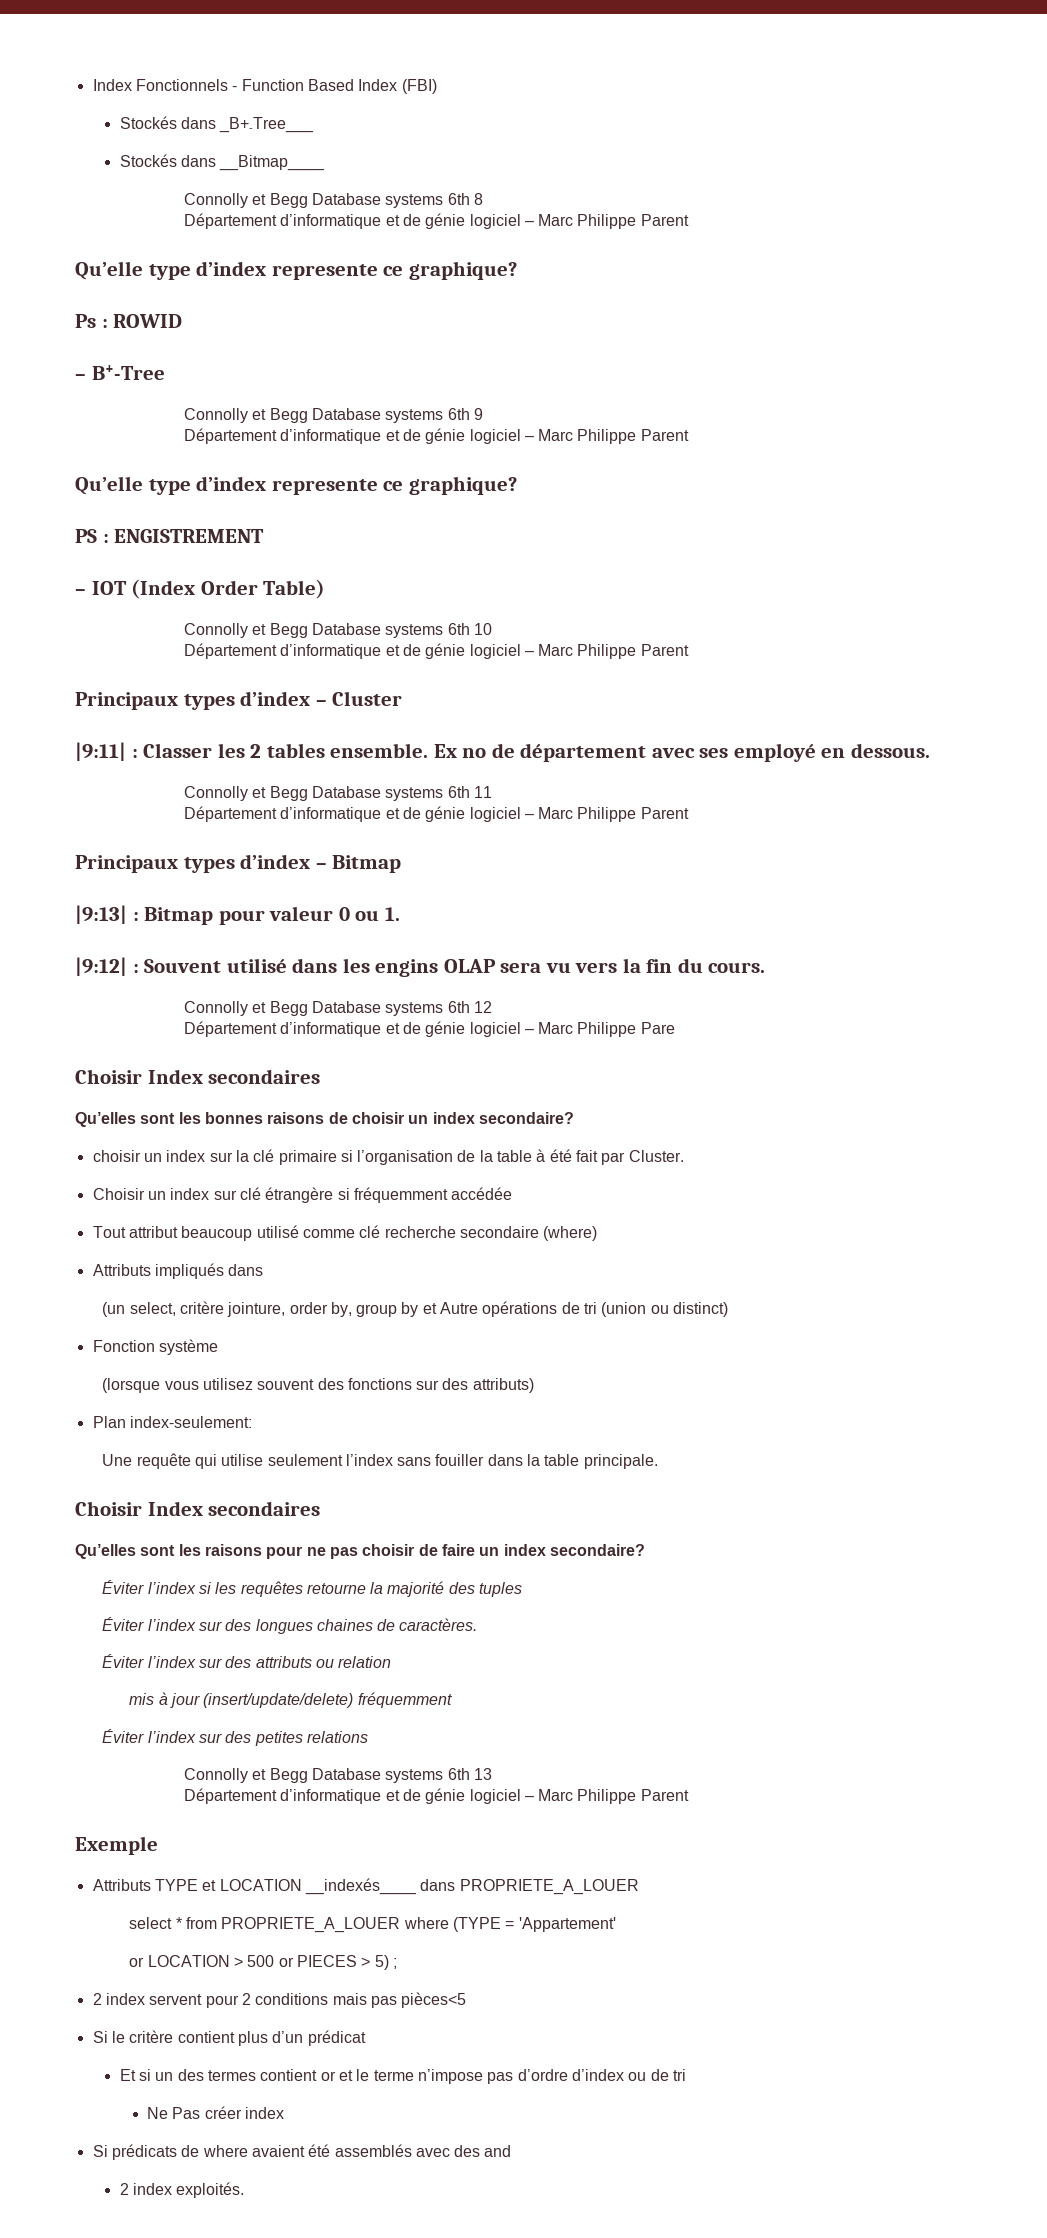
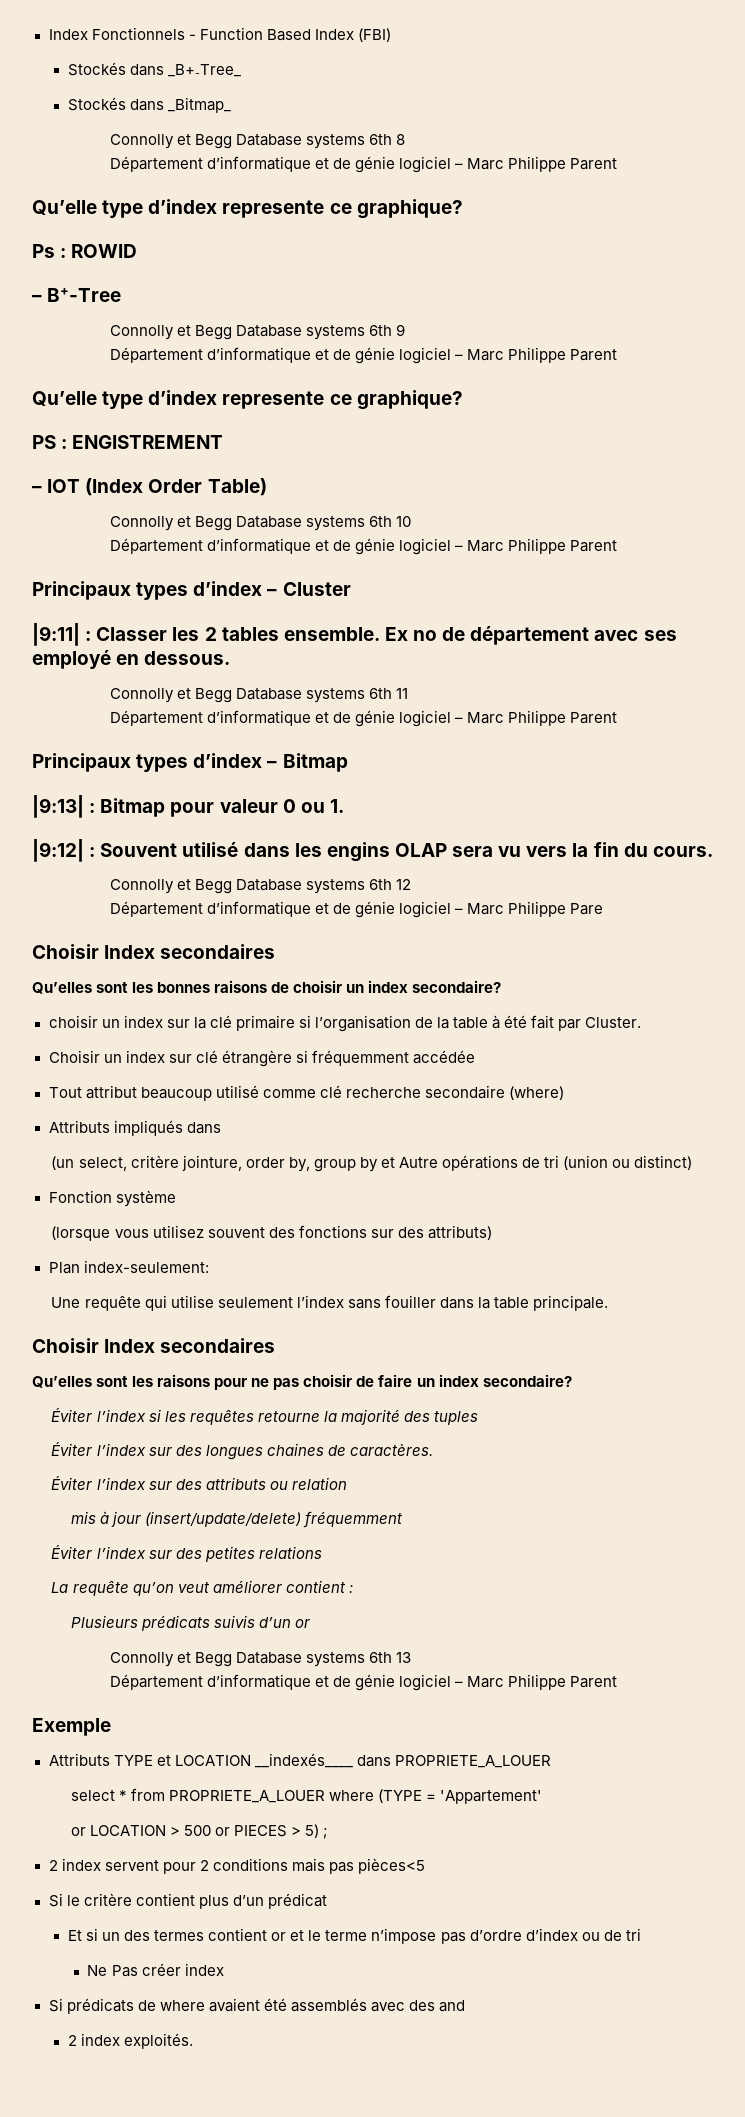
[219,117,315,133] [119,154,326,171] _B+-Tree___ // Stockés dans __Bitmap____ -> [168,64,242,77] [67,97,232,113] _B+-Tree_ // Stockés dans _Bitmap_
(368, 1737) none -> [51,1580,353,1596] [70,1615,311,1631] // La requête qu’on veut améliorer contient : // Plusieurs prédicats suivis d’un or

